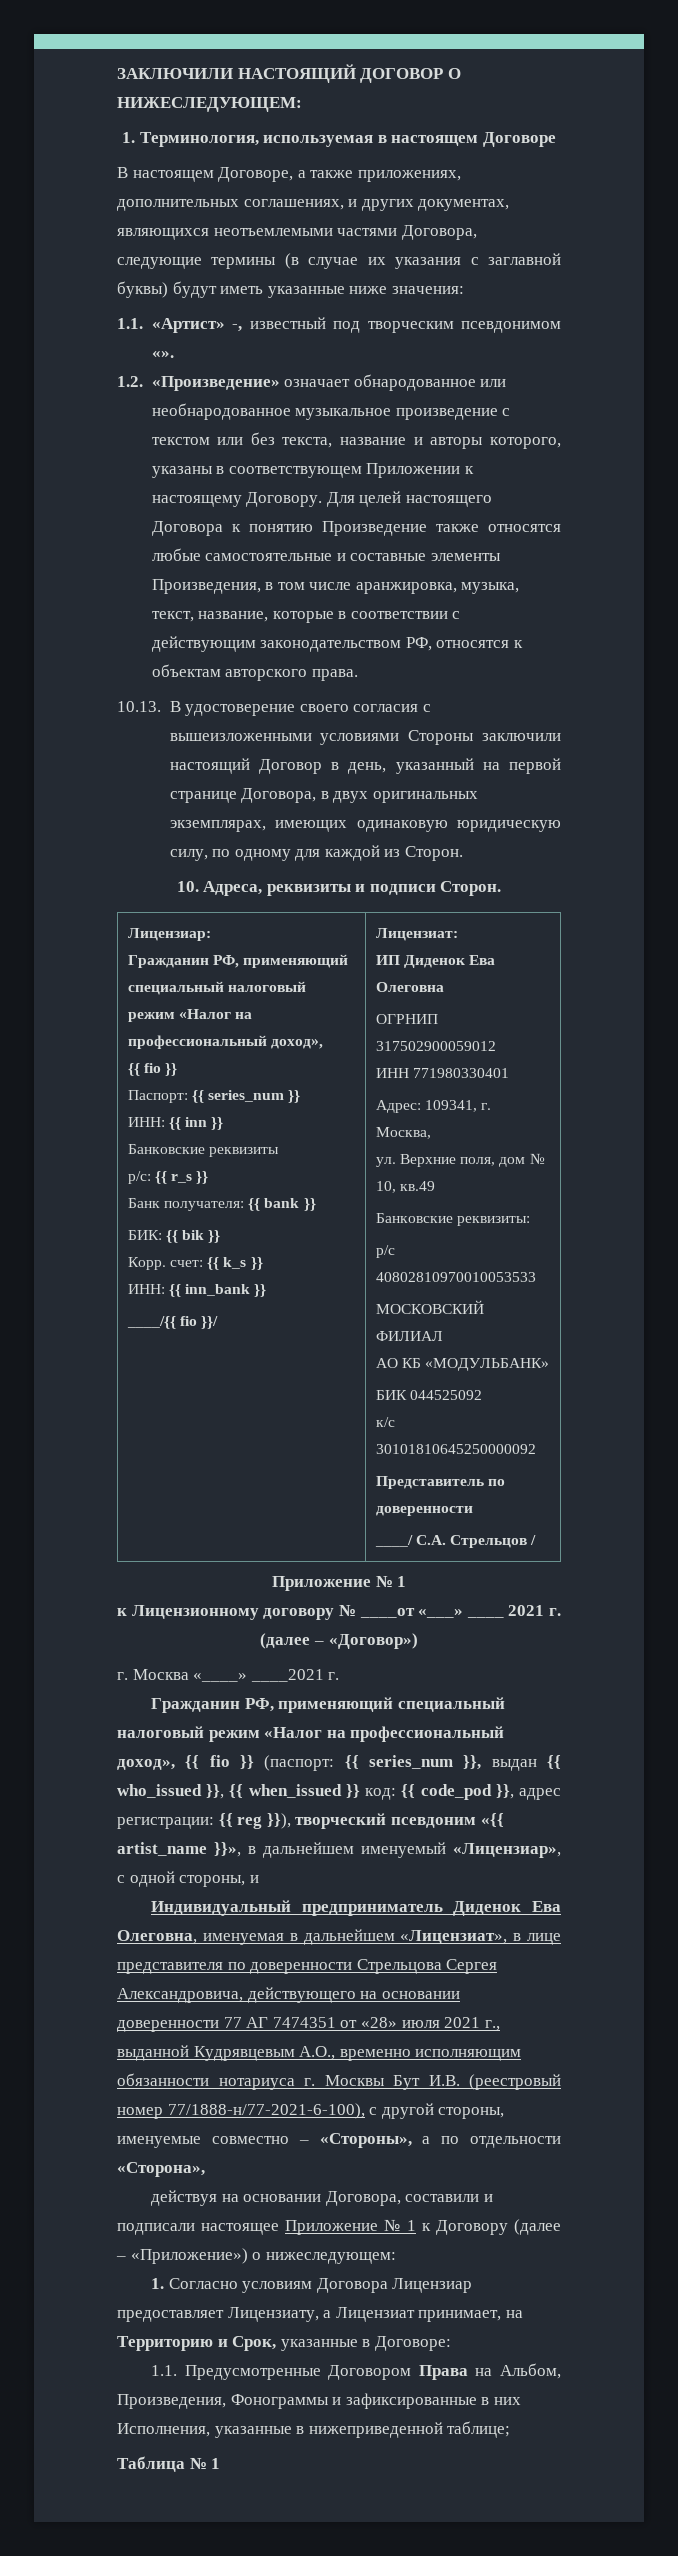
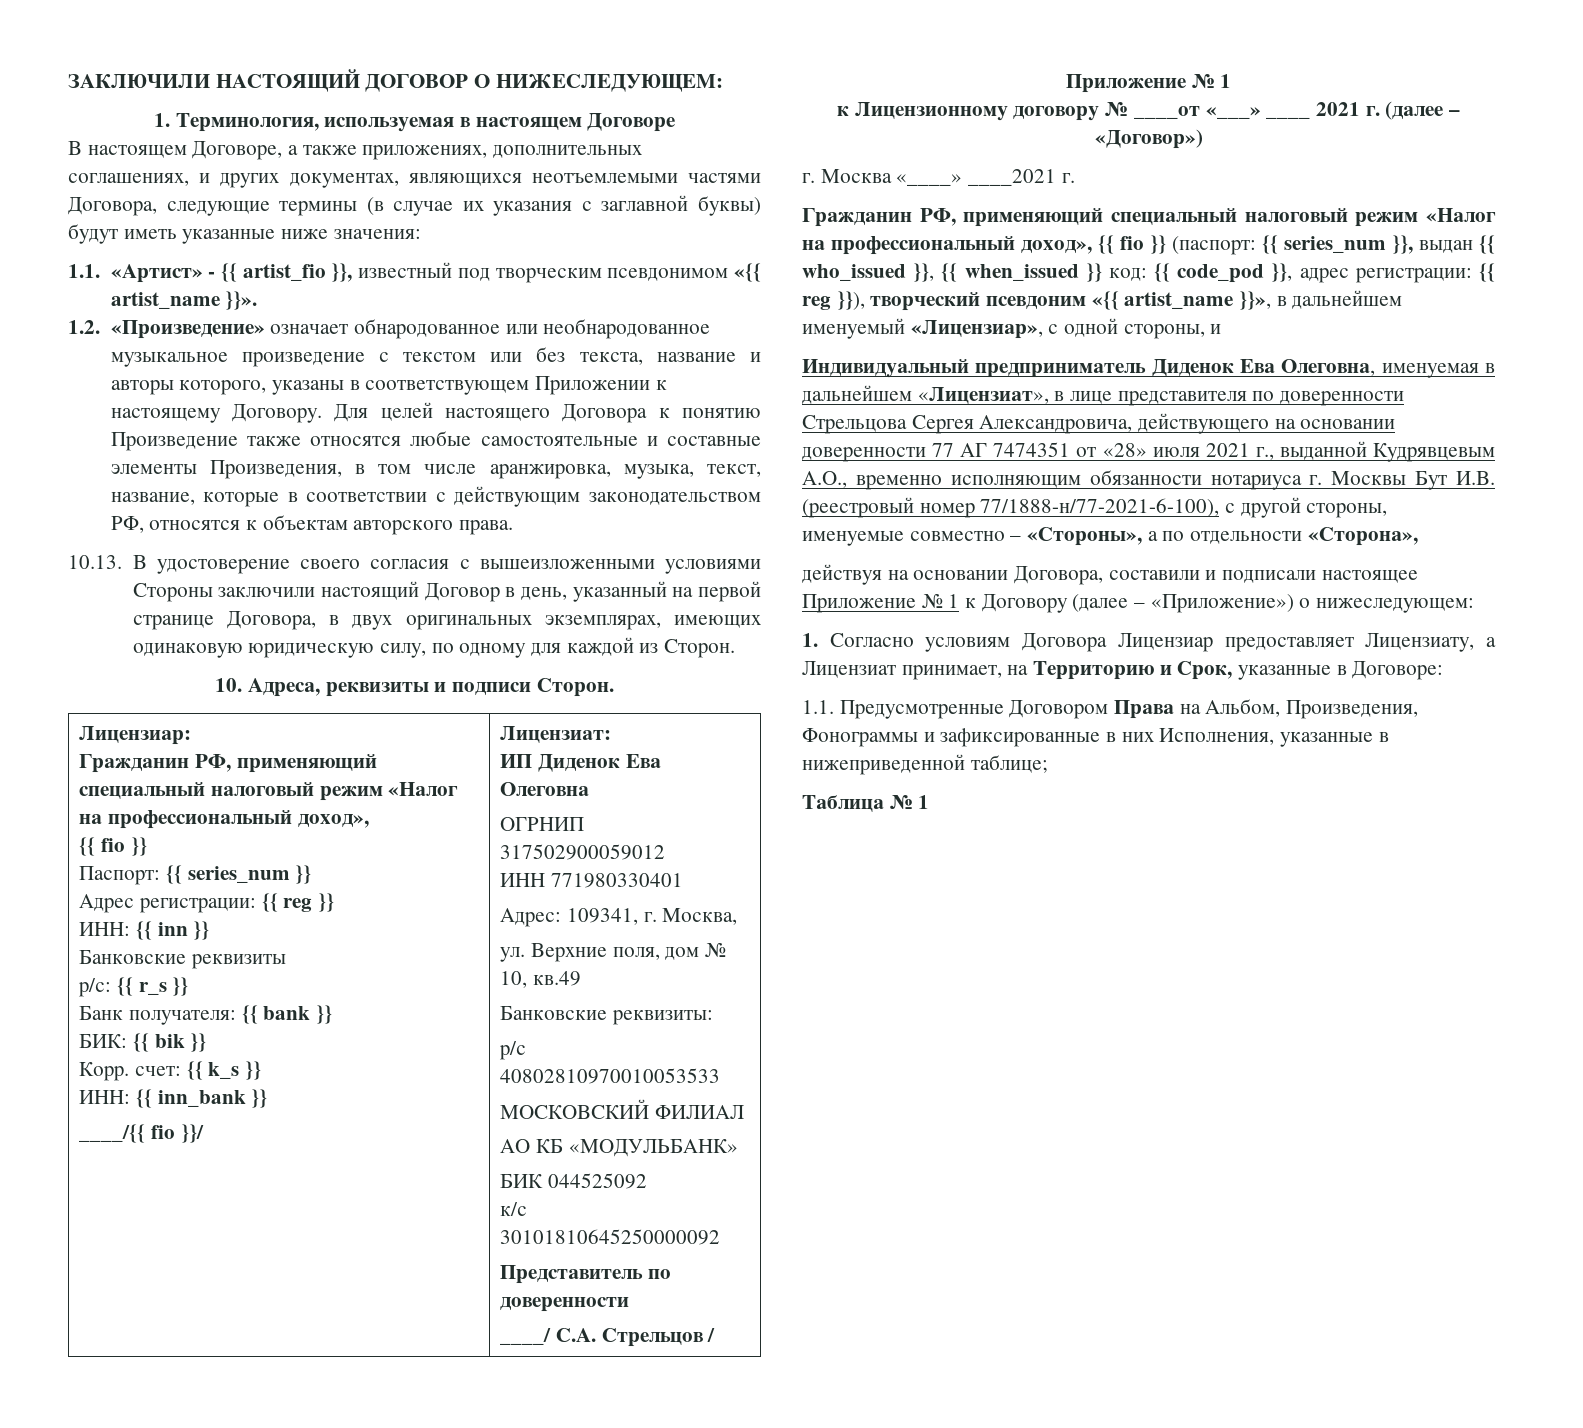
[232,324,242,332] -, -> [208,263,353,282] - {{ artist_fio }},
[151,351,174,358] «». -> [734,263,761,282] [110,291,258,310] «{{ artist_name }}».
(301, 1096) none -> [79,893,335,913] // Адрес регистрации: {{ reg }}

